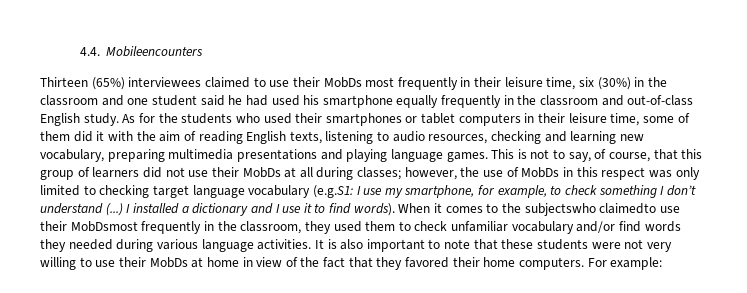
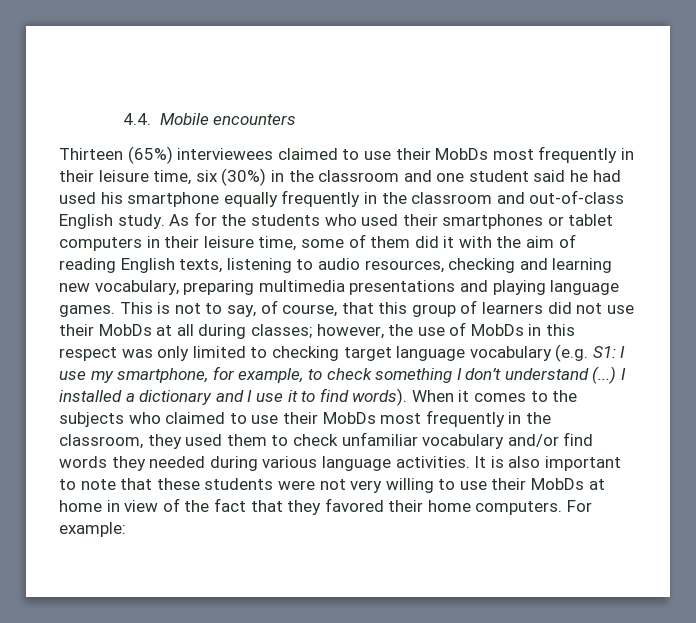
[106,46,204,57] Mobileencounters -> [159,113,297,125] Mobile encounters
[312,185,353,198] (e.g.S1: -> [555,344,616,362] (e.g. S1:
[524,203,680,216] [40,221,138,232] subjectswho claimedto use their MobDsmost -> [59,412,422,427] subjects who claimed to use their MobDs most

